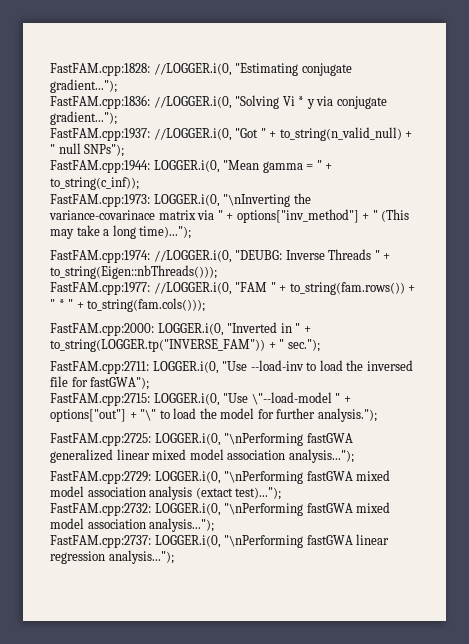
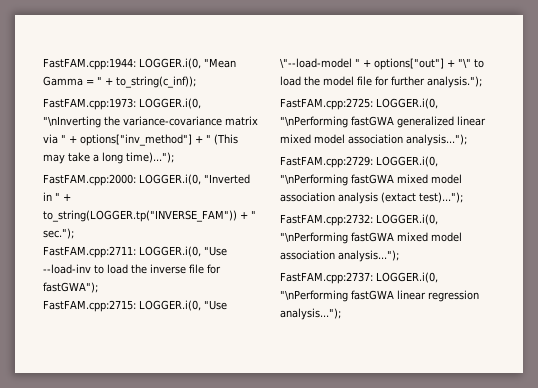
[50,63,352,76] [50,79,117,93] [50,95,387,109] [50,111,117,125] [50,127,413,141] [50,143,125,157] FastFAM.cpp:1828: //LOGGER.i(0, "Estimating conjugate gradient..."); // FastFAM.cpp:1836: //LOGGER.i(0, "Solving Vi * y via conjugate gradient..."); // FastFAM.cpp:1937: //LOGGER.i(0, "Got " + to_string(n_valid_null) + " null SNPs"); // -> (43, 64) none
[262,161,303,173] gamma -> [43,76,83,86] Gamma
[49,210,155,220] variance-covarinace -> [123,116,222,126] variance-covariance
[50,249,391,263] [50,265,217,279] [50,282,416,295] [50,298,206,312] // FastFAM.cpp:1974: //LOGGER.i(0, "DEUBG: Inverse Threads " + to_string(Eigen::nbThreads())); // FastFAM.cpp:1977: //LOGGER.i(0, "FAM " + to_string(fam.rows()) + " * " + to_string(fam.cols())); -> (174, 157) none
[366,360,413,371] inversed -> [150,264,186,274] inverse
(255, 413) none -> [357,76,372,86] file

